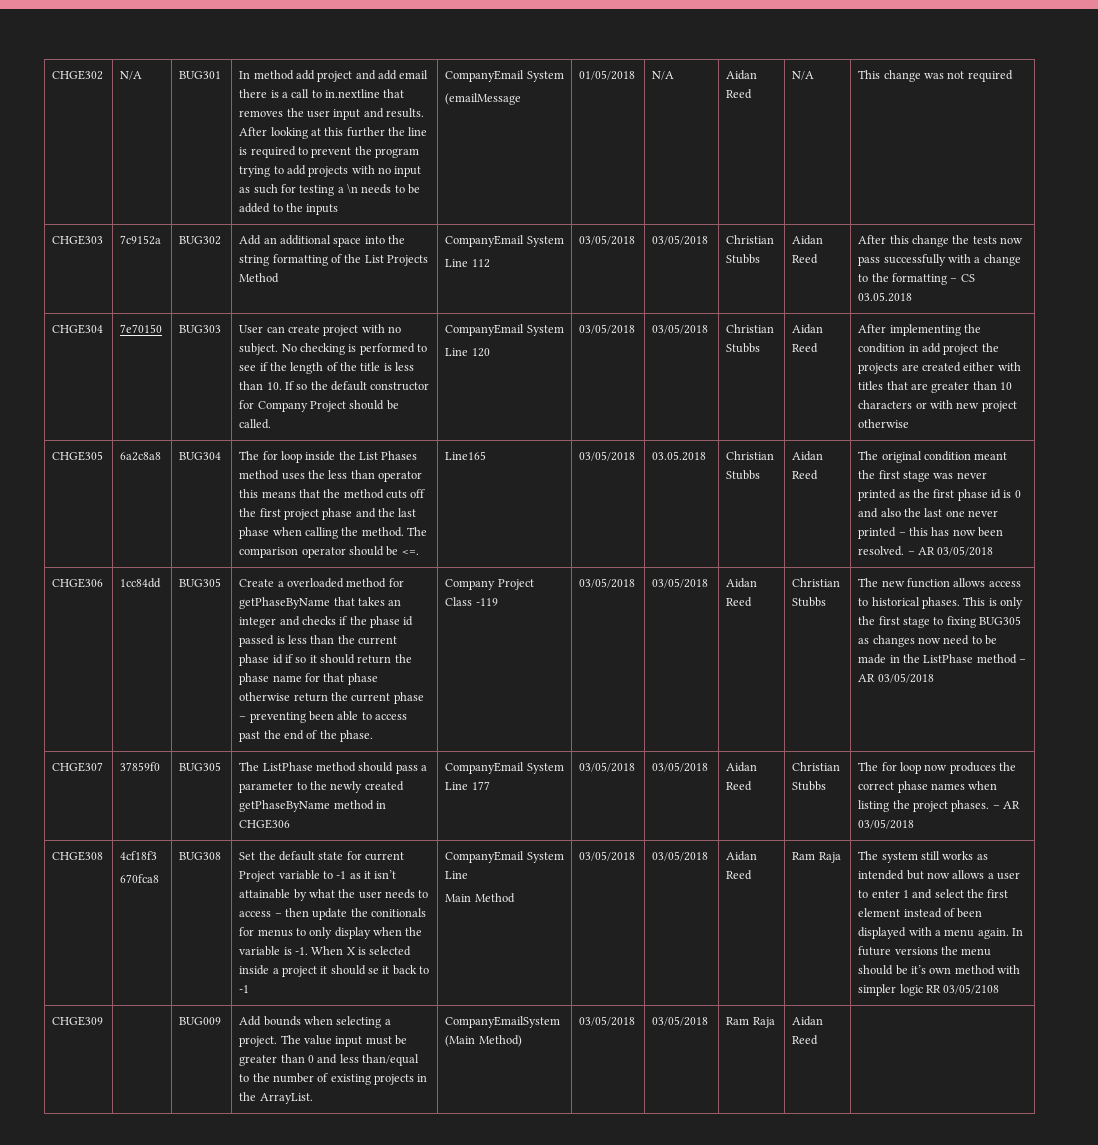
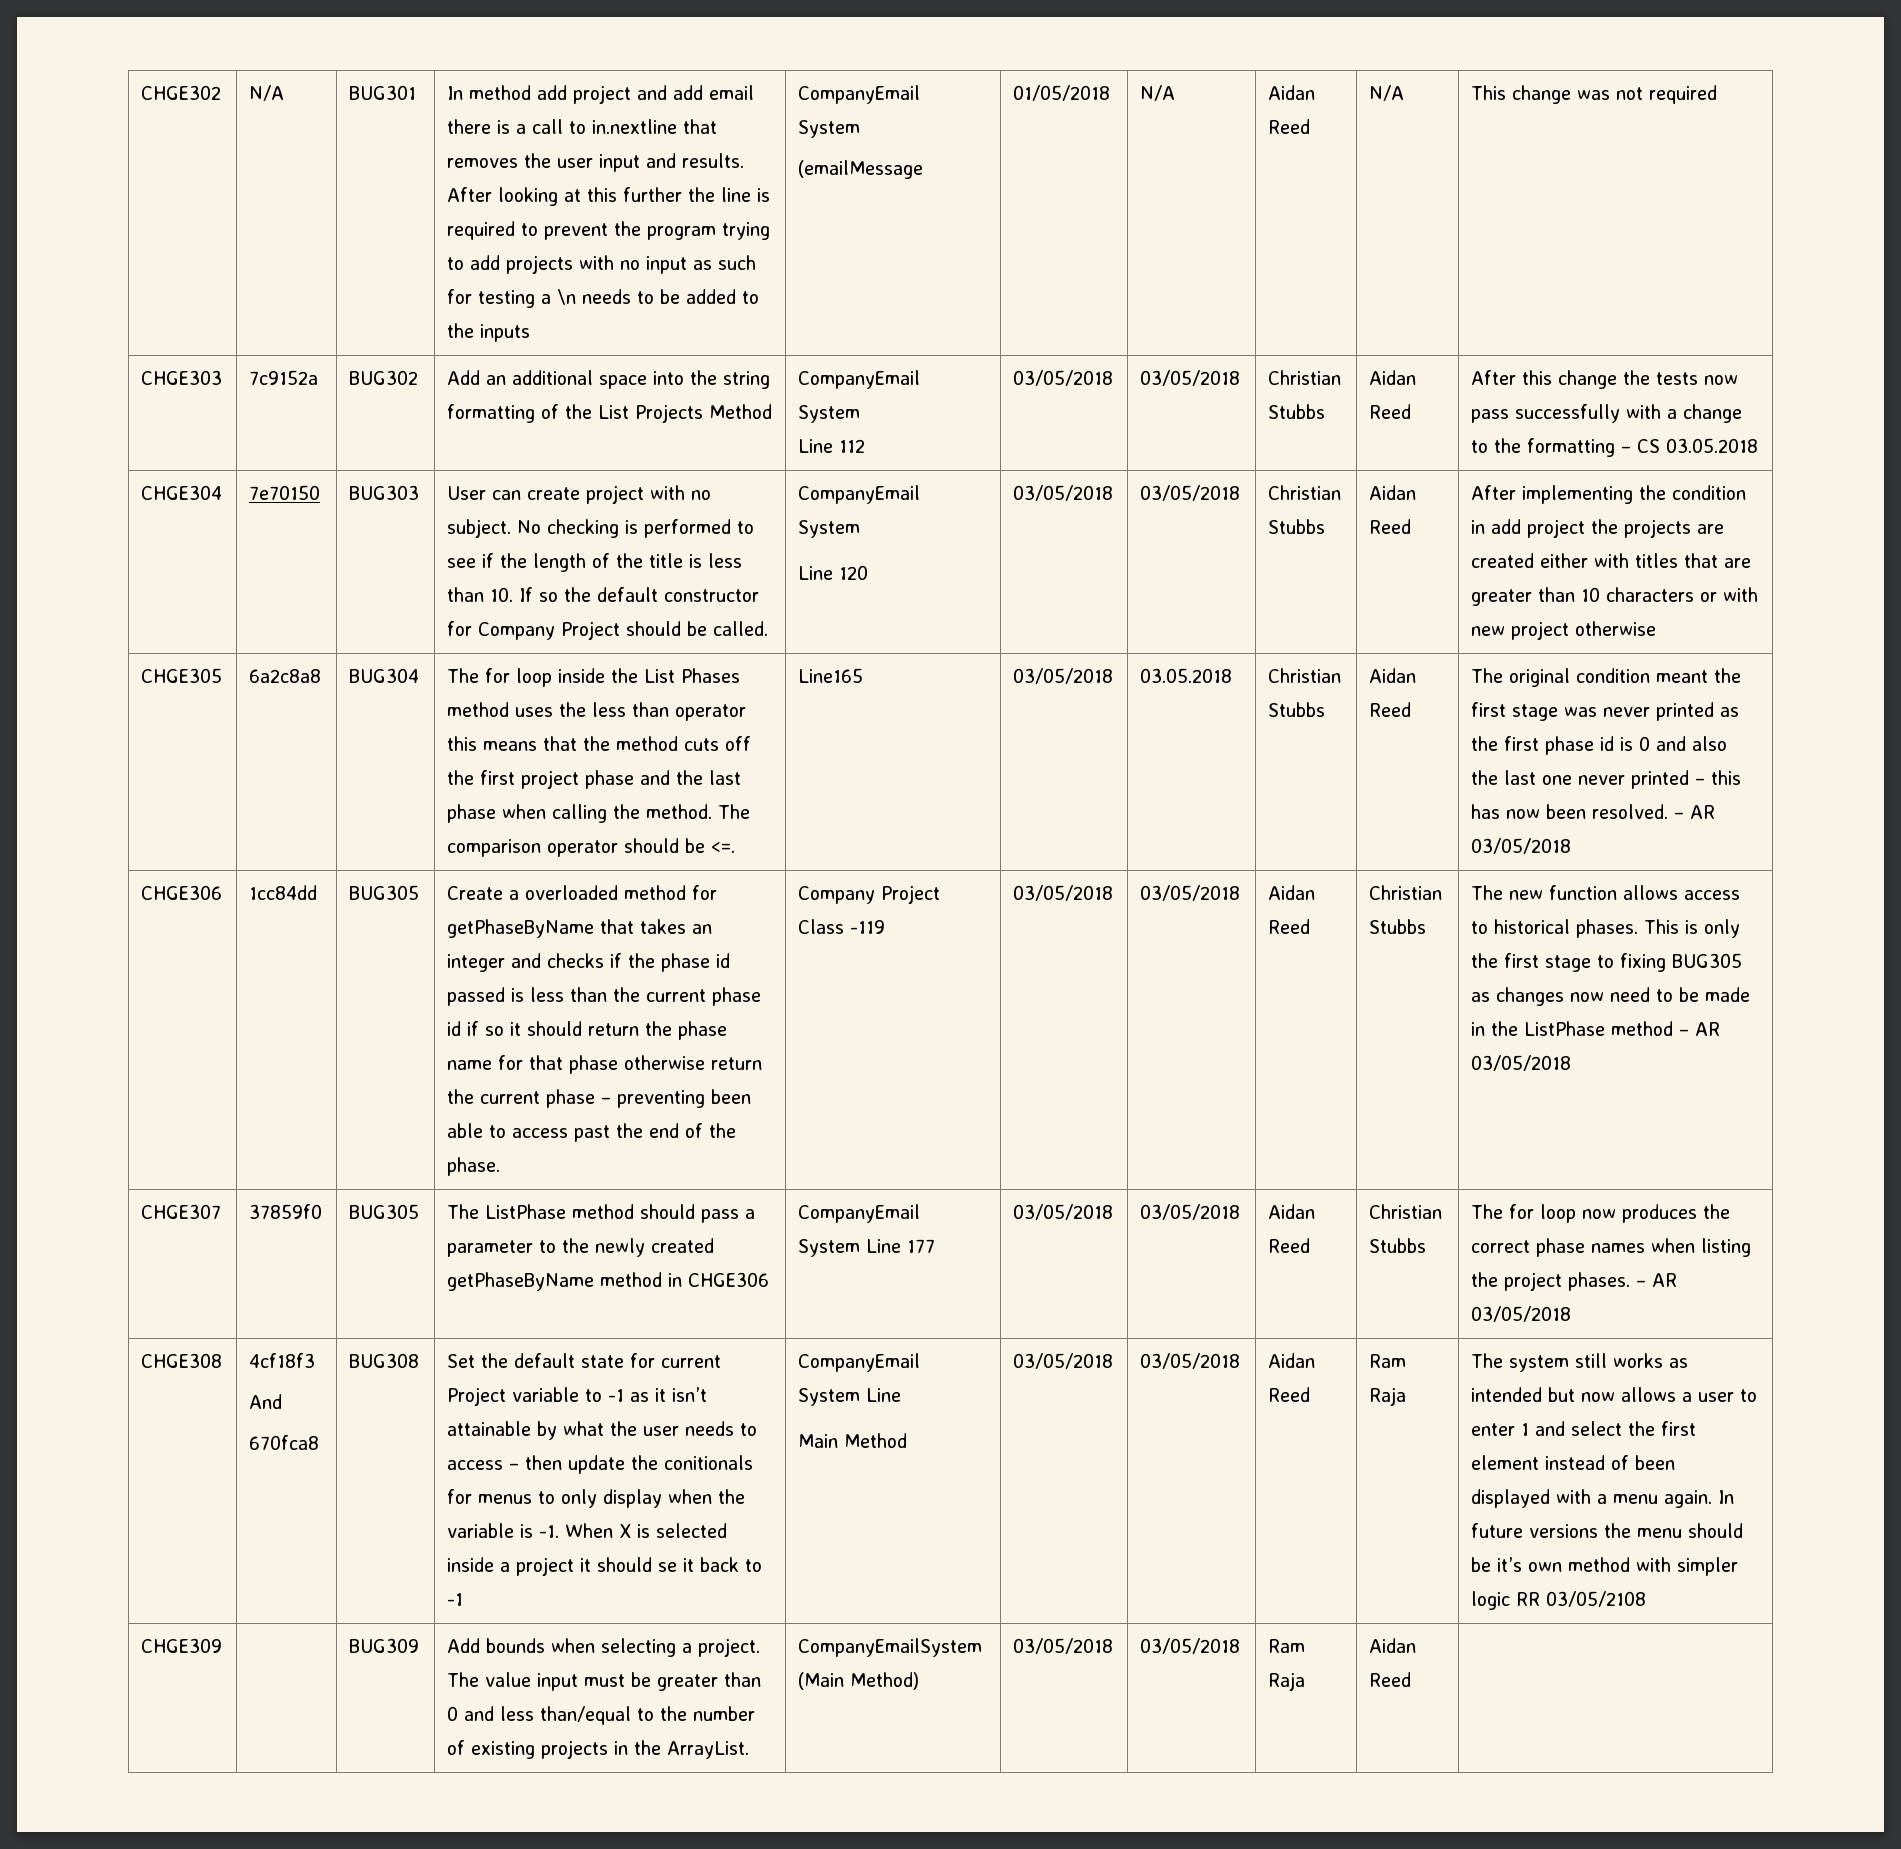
(158, 855) none -> [249,1394,283,1409] // And
[179,1017,222,1025] BUG009 -> [349,1638,420,1653] BUG309

